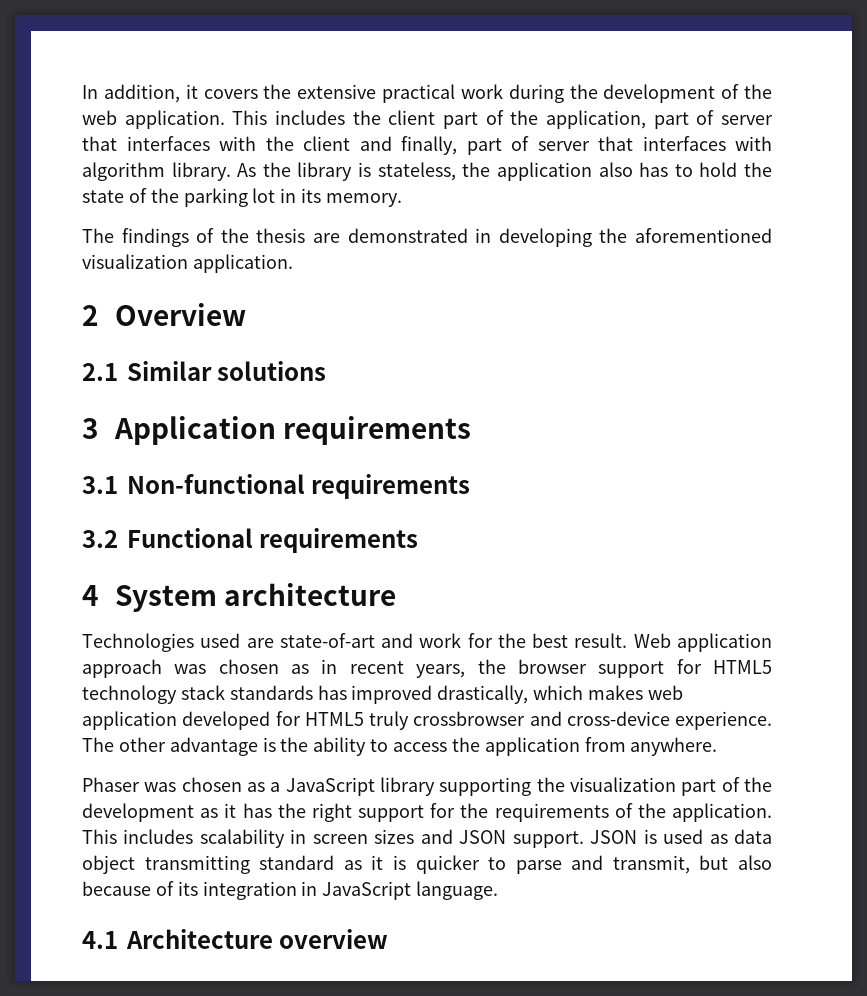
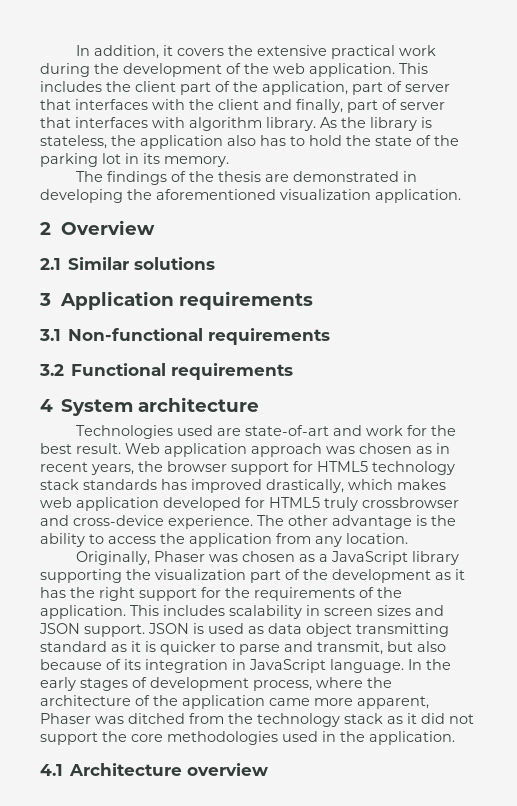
[630,737,718,756] anywhere. // -> [315,533,408,547] [75,551,150,565] any location. // Originally,
(499, 890) none -> [408,659,451,670] [40,677,392,691] [40,695,429,709] [40,713,474,727] [40,731,455,745] In the early stages of development process, where the architecture of the application came more apparent, Phaser was ditched from the technology stack as it did not support the core methodologies used in the application.

